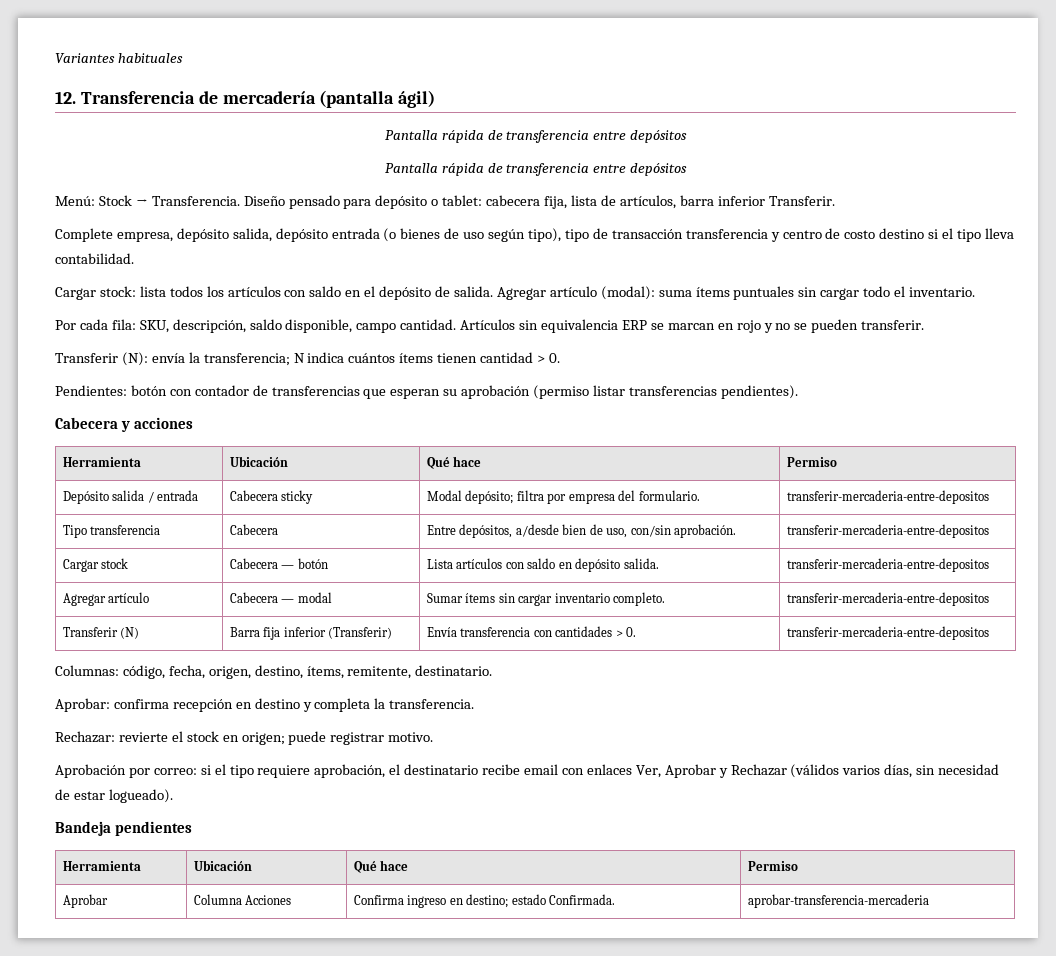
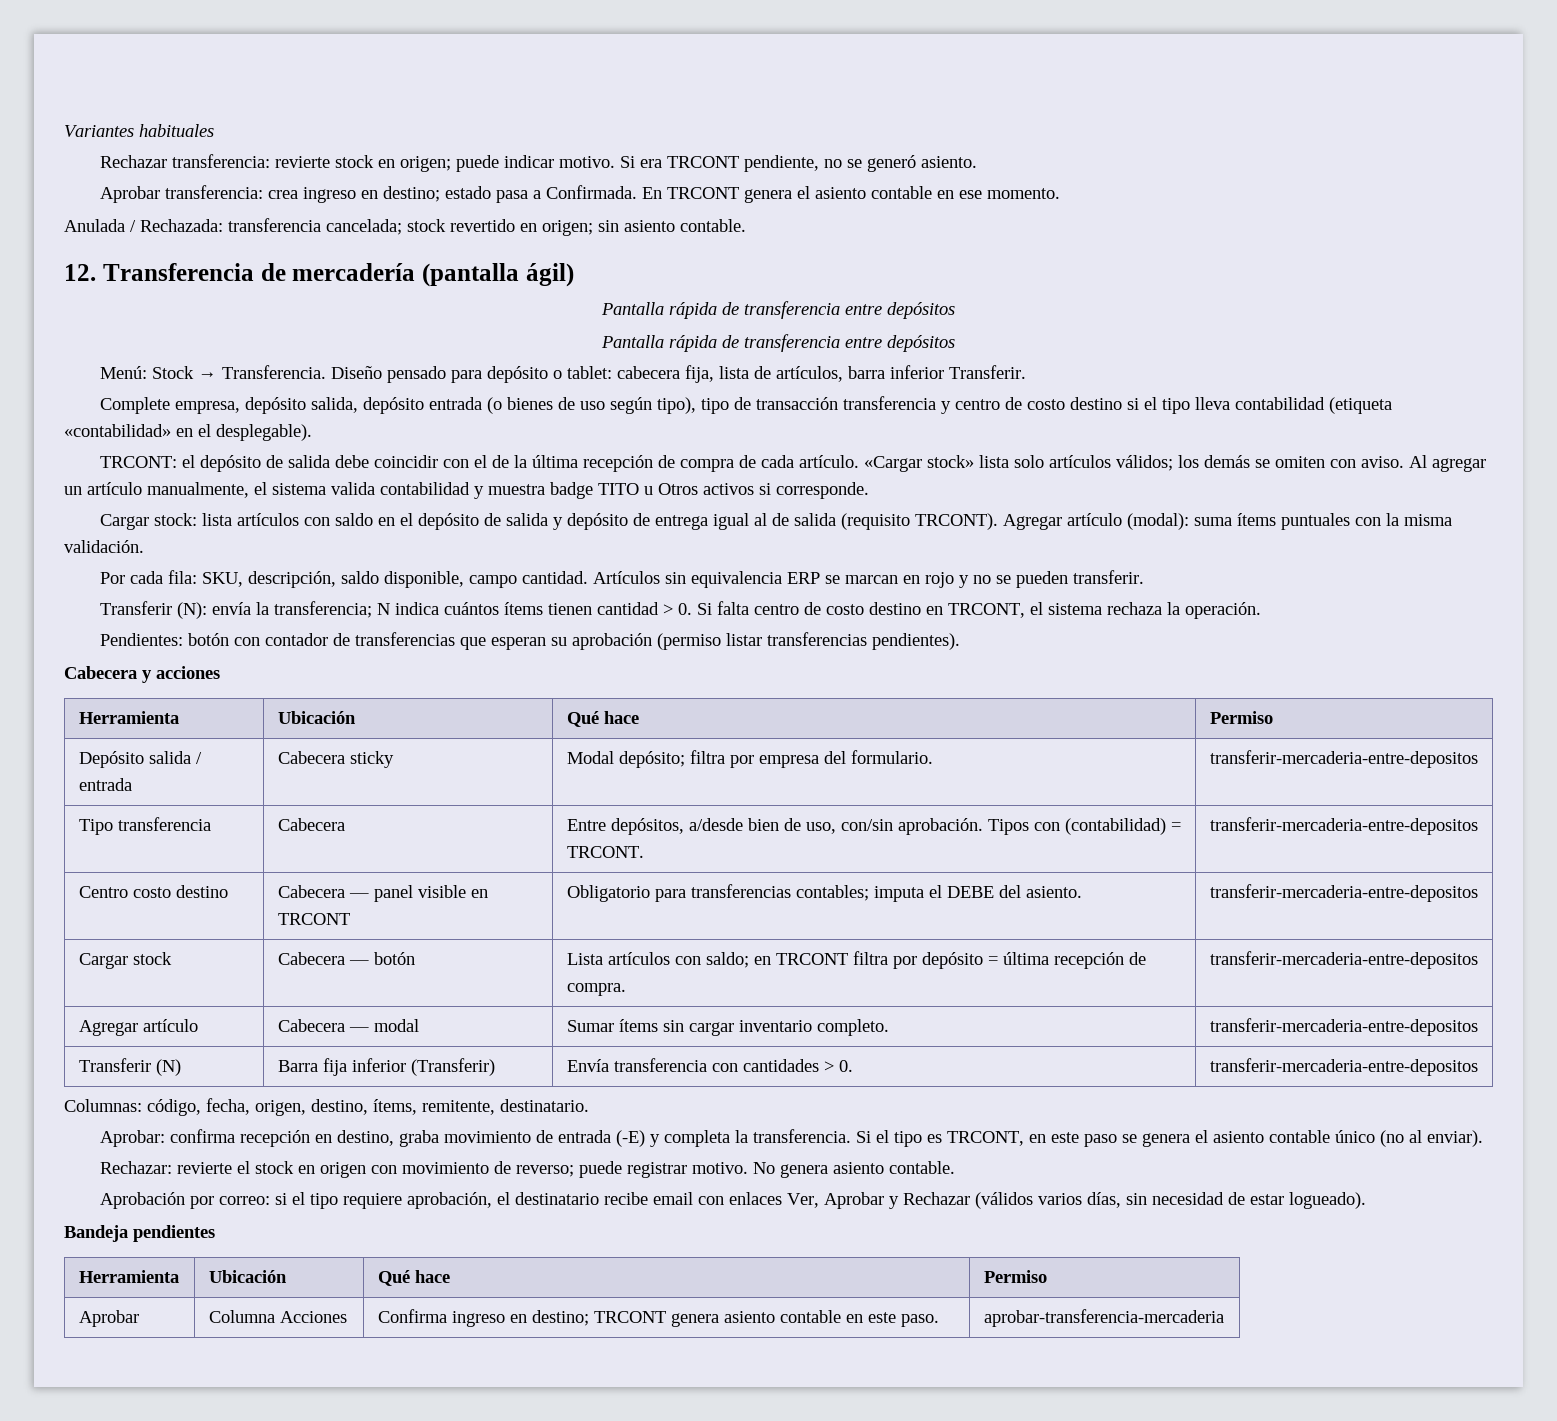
(183, 58) none -> [99,154,977,172] [99,185,1060,203] [64,218,746,236] // Rechazar transferencia: revierte stock en origen; puede indicar motivo. Si era TRCONT pendiente, no se generó asiento. // Aprobar transferencia: crea ingreso en destino; estado pasa a Confirmada. En TRCONT genera el asiento contable en ese momento. // Anulada / Rechazada: transferencia cancelada; stock revertido en origen; sin asiento contable.
[55,253,134,264] contabilidad. -> [1234,397,1392,414] [64,424,312,441] [99,455,1486,472] [64,482,869,499] contabilidad (etiqueta «contabilidad» en el desplegable). // TRCONT: el depósito de salida debe coincidir con el de la última recepción de compra de cada artículo. «Cargar stock» lista solo artículos válidos; los demás se omiten con aviso. Al agregar un artículo manualmente, el sistema valida contabilidad y muestra badge TITO u Otros activos si corresponde.
[169,286,224,297] todos los -> (232, 519) none
[453,286,493,297] salida. -> [505,513,998,530] salida y depósito de entrega igual al de salida (requisito TRCONT).
[798,286,976,300] sin cargar todo el inventario. -> [1354,513,1452,526] [64,540,144,553] con la misma validación.
(560, 358) none -> [696,601,1261,619] Si falta centro de costo destino en TRCONT, el sistema rechaza la operación.
(737, 531) none -> [987,818,1181,835] [566,846,644,858] [1209,817,1478,835] [78,885,228,898] [277,885,488,902] [277,913,350,925] [566,884,1082,902] Tipos con (contabilidad) = TRCONT. | transferir-mercaderia-entre-depositos // Centro costo destino | Cabecera — panel visible en TRCONT | Obligatorio para transferencias contables; imputa el DEBE del asiento.
[527,558,659,572] saldo en depósito salida. -> [705,951,1146,969] [566,983,626,996] saldo; en TRCONT filtra por depósito = última recepción de compra.
[254,698,475,712] destino y completa la transferencia. -> [336,1129,1483,1147] destino, graba movimiento de entrada (-E) y completa la transferencia. Si el tipo es TRCONT, en este paso se genera el asiento contable único (no al enviar).
[241,732,285,745] origen; -> [319,1161,574,1178] origen con movimiento de reverso;
(434, 737) none -> [752,1161,955,1178] No genera asiento contable.
[511,894,616,905] estado Confirmada. -> [593,1310,939,1327] TRCONT genera asiento contable en este paso.

